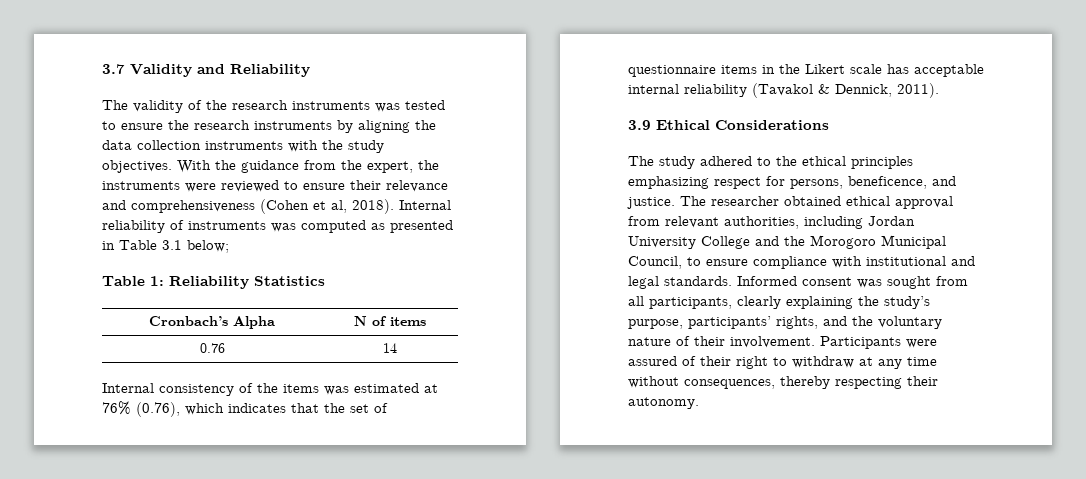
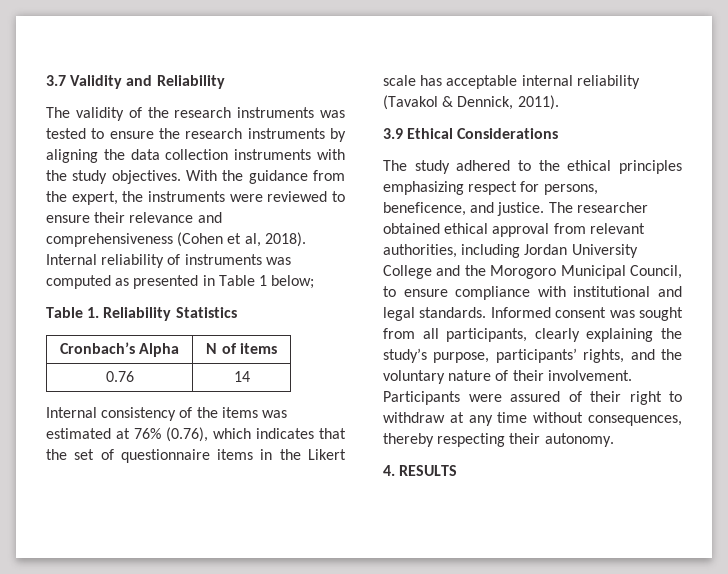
[162,240,182,250] 3.1 -> [258,275,267,286] 1
[150,276,164,286] 1: -> [87,307,100,318] 1.
(699, 403) none -> [383,465,458,476] // 4. RESULTS

